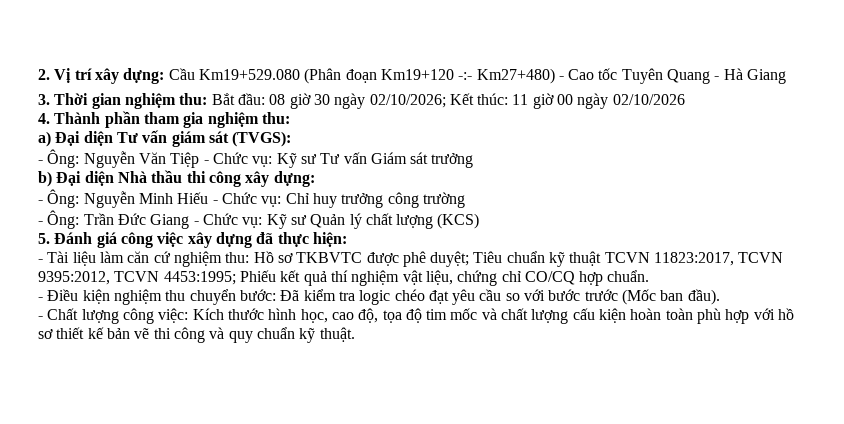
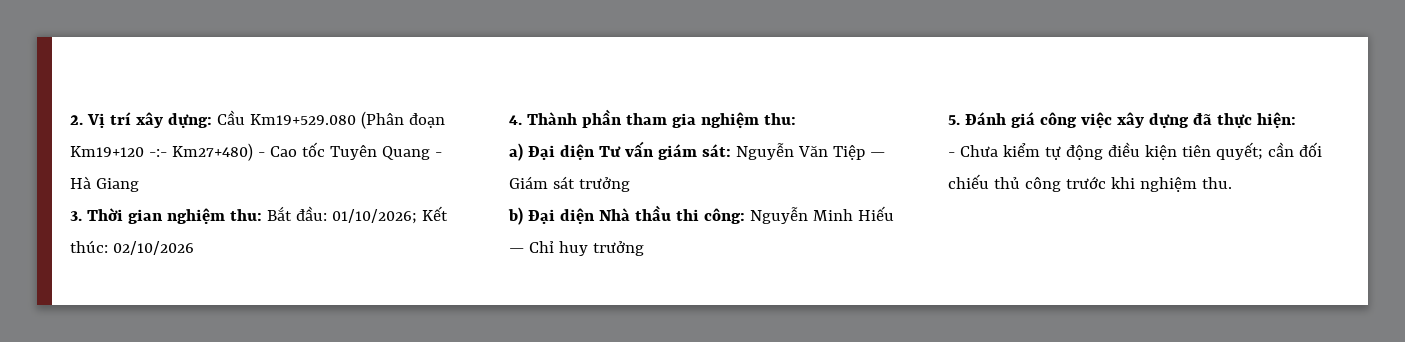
[269,93,609,109] 08 giờ 30 ngày 02/10/2026; Kết thúc: 11 giờ 00 ngày -> [331,206,448,224] [70,240,108,253] 01/10/2026; Kết thúc:
[208,131,292,147] [38,149,367,168] sát (TVGS): // - Ông: Nguyễn Văn Tiệp - Chức vụ: Kỹ sư Tư vấn -> [701,143,885,160] sát: Nguyễn Văn Tiệp —
[208,171,315,187] [38,189,465,208] [38,210,480,229] công xây dựng: // - Ông: Nguyễn Minh Hiếu - Chức vụ: Chỉ huy trưởng công trường // - Ông: Trần Đức Giang - Chức vụ: Kỹ sư Quản lý chất lượng (KCS) -> [703,206,894,224] [509,241,644,256] công: Nguyễn Minh Hiếu — Chỉ huy trưởng
[47,251,784,267] [38,270,650,286] [38,289,720,305] [38,308,795,324] [38,327,355,343] Tài liệu làm căn cứ nghiệm thu: Hồ sơ TKBVTC được phê duyệt; Tiêu chuẩn kỹ thuật TCVN 11823:2017, TCVN 9395:2012, TCVN 4453:1995; Phiếu kết quả thí nghiệm vật liệu, chứng chỉ CO/CQ hợp chuẩn. // - Điều kiện nghiệm thu chuyển bước: Đã kiểm tra logic chéo đạt yêu cầu so với bước trước (Mốc ban đầu). // - Chất lượng công việc: Kích thước hình học, cao độ, tọa độ tim mốc và chất lượng cấu kiện hoàn toàn phù hợp với hồ sơ thiết kế bản vẽ thi công và quy chuẩn kỹ thuật. -> [959,142,1322,160] [948,174,1232,192] Chưa kiểm tự động điều kiện tiên quyết; cần đối chiếu thủ công trước khi nghiệm thu.

